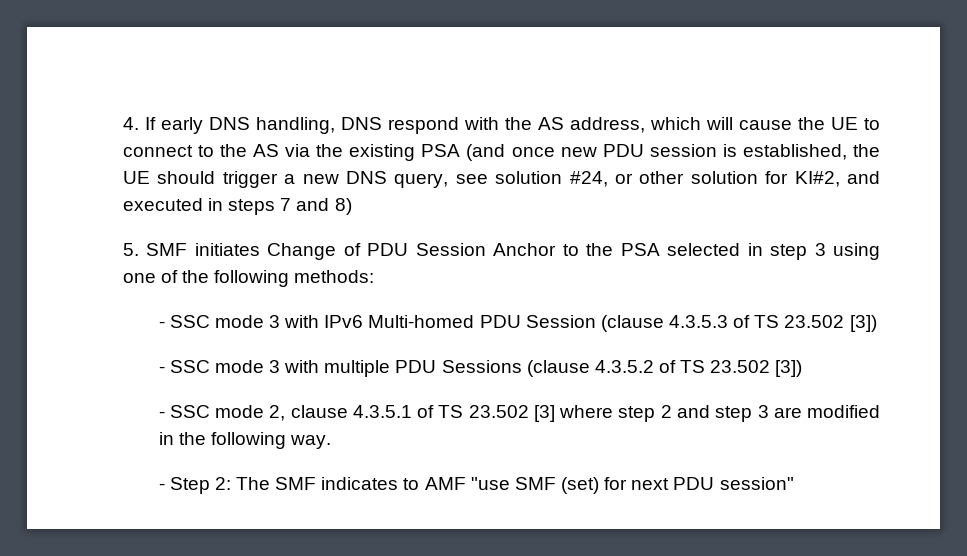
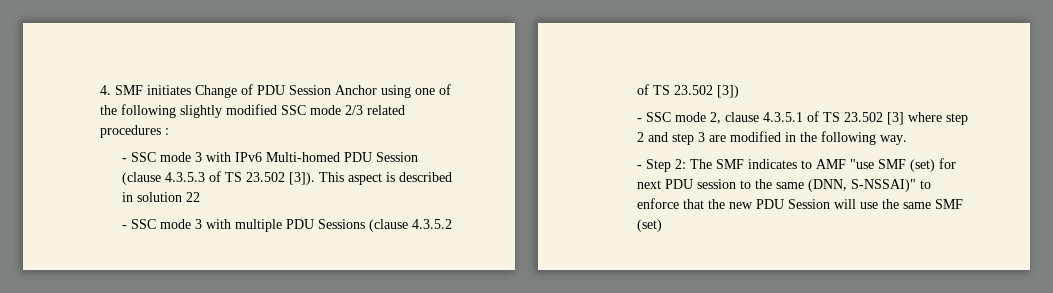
[144,117,880,134] [122,144,880,161] [122,171,880,188] [122,198,352,215] [122,243,139,256] If early DNS handling, DNS respond with the AS address, which will cause the UE to connect to the AS via the existing PSA (and once new PDU session is established, the UE should trigger a new DNS query, see solution #24, or other solution for KI#2, and executed in steps 7 and 8) // 5. -> (112, 90) none
[562,243,826,260] to the PSA selected in step 3 -> (378, 90) none
[294,270,375,283] methods: -> [180,104,406,118] [100,125,170,138] slightly modified SSC mode 2/3 related procedures :
[849,315,877,332] [3]) -> [288,172,452,185] [121,192,200,202] [3]). This aspect is described in solution 22
[719,477,794,490] session" -> [696,179,931,192] [636,198,963,209] [636,219,662,232] session to the same (DNN, S-NSSAI)" to enforce that the new PDU Session will use the same SMF (set)

